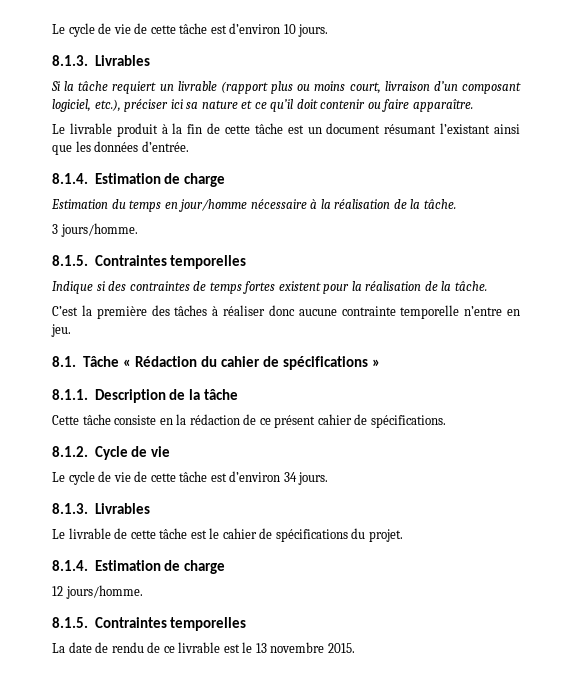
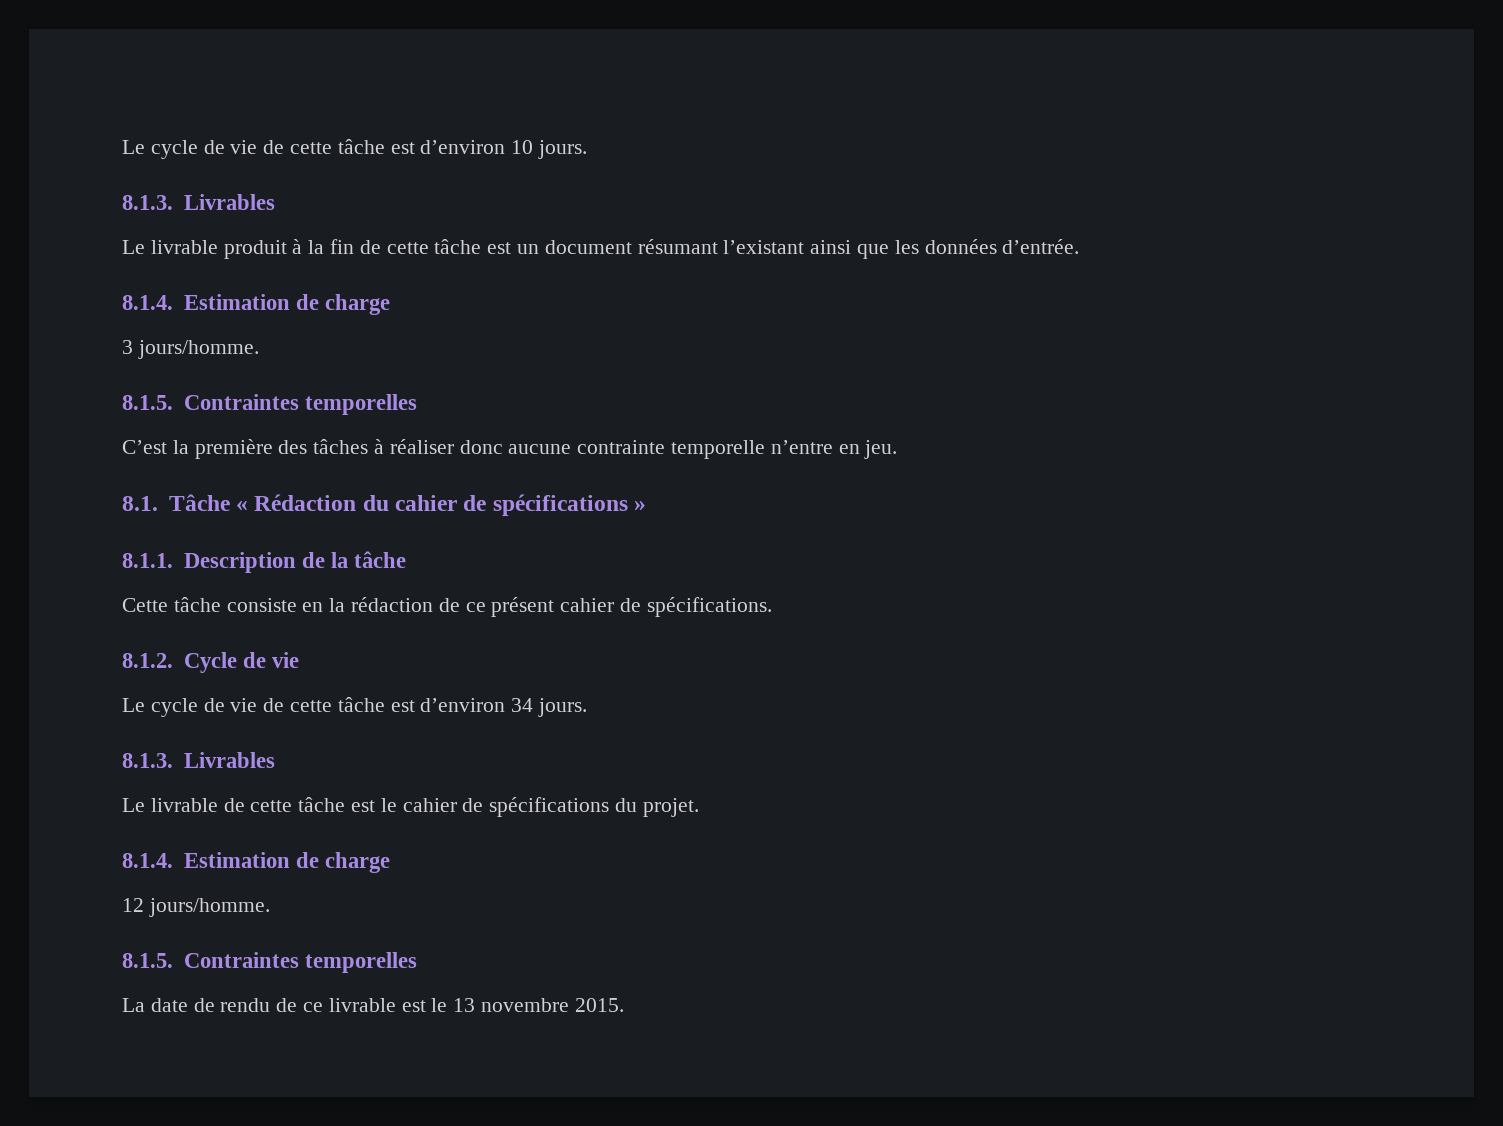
[51,81,521,94] [52,99,473,112] // Si la tâche requiert un livrable (rapport plus ou moins court, livraison d’un composant logiciel, etc.), préciser ici sa nature et ce qu’il doit contenir ou faire apparaître. -> (275, 202) none
[51,199,456,212] // Estimation du temps en jour/homme nécessaire à la réalisation de la tâche. -> (390, 304) none
[52,281,487,294] // Indique si des contraintes de temps fortes existent pour la réalisation de la tâche. -> (417, 404) none

